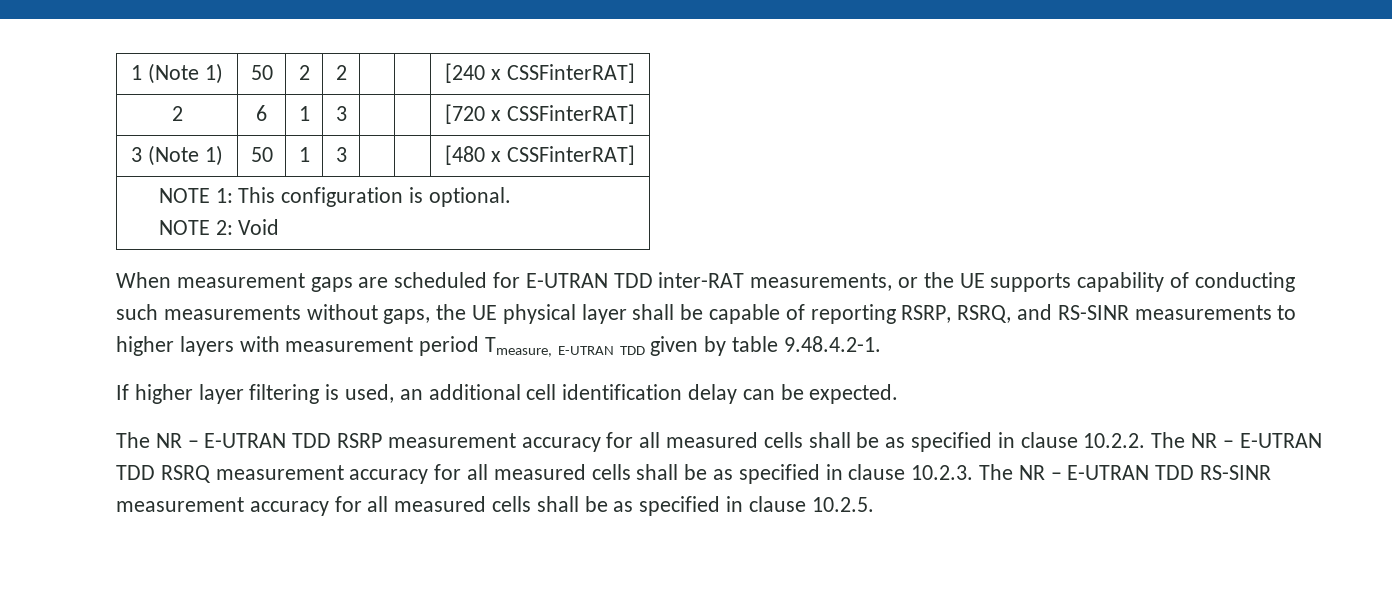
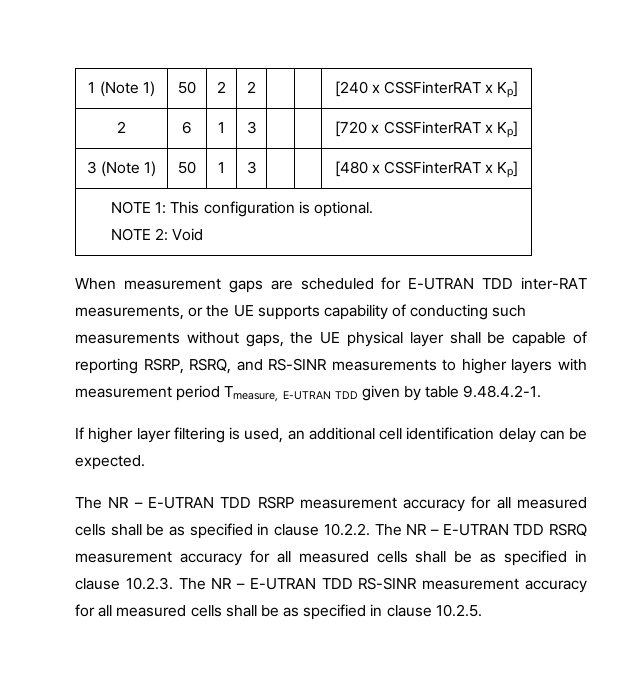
[506,63,635,83] CSSFinterRAT] -> [384,81,519,98] CSSFinterRAT x Kp]
[506,104,635,124] CSSFinterRAT] -> [383,121,518,138] CSSFinterRAT x Kp]
[506,145,635,165] CSSFinterRAT] -> [384,161,519,178] CSSFinterRAT x Kp]

